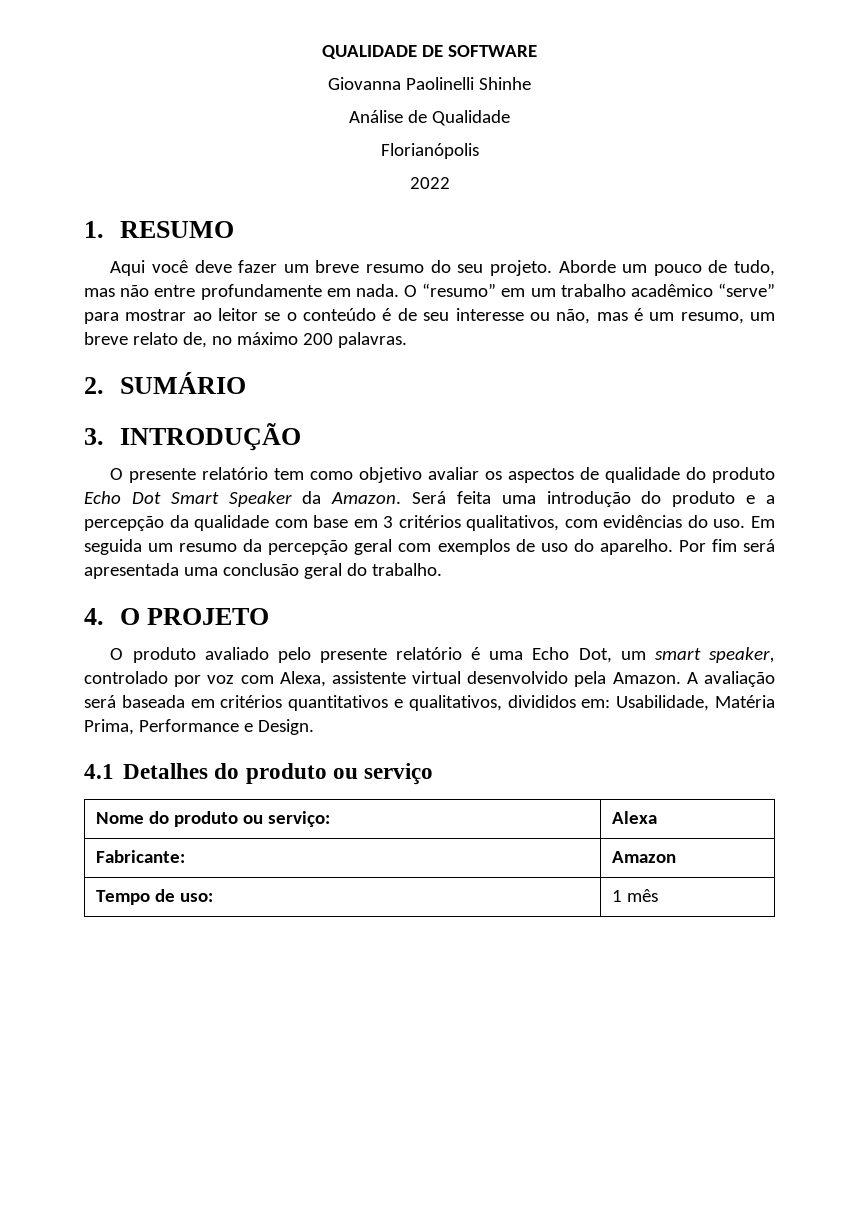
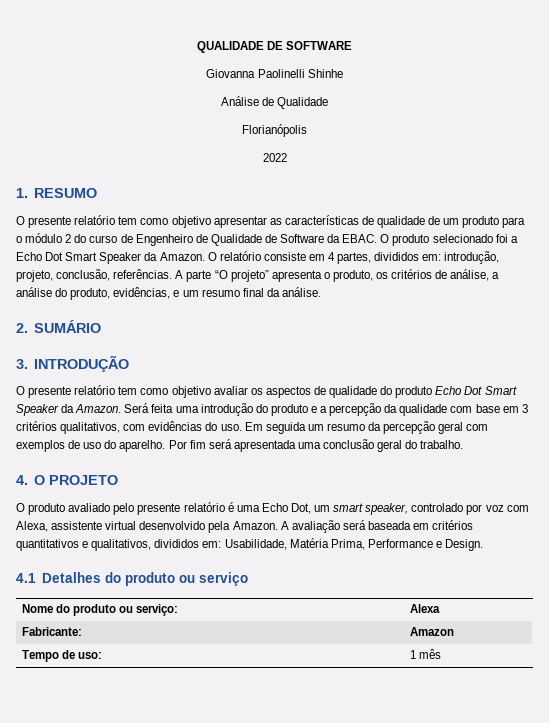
[110,260,775,276] [84,283,775,300] [84,308,776,324] [84,332,407,348] Aqui você deve fazer um breve resumo do seu projeto. Aborde um pouco de tudo, mas não entre profundamente em nada. O “resumo” em um trabalho acadêmico “serve” para mostrar ao leitor se o conteúdo é de seu interesse ou não, mas é um resumo, um breve relato de, no máximo 200 palavras. -> [16,215,526,228] [16,233,518,246] [16,251,500,264] [16,269,500,282] [16,287,321,300] O presente relatório tem como objetivo apresentar as características de qualidade de um produto para o módulo 2 do curso de Engenheiro de Qualidade de Software da EBAC. O produto selecionado foi a Echo Dot Smart Speaker da Amazon. O relatório consiste em 4 partes, divididos em: introdução, projeto, conclusão, referências. A parte “O projeto” apresenta o produto, os critérios de análise, a análise do produto, evidências, e um resumo final da análise.

